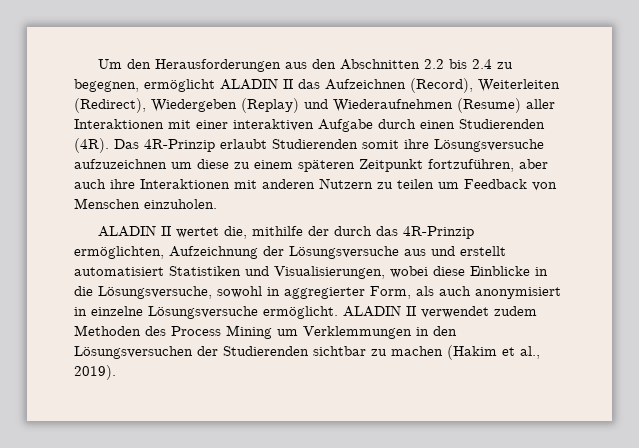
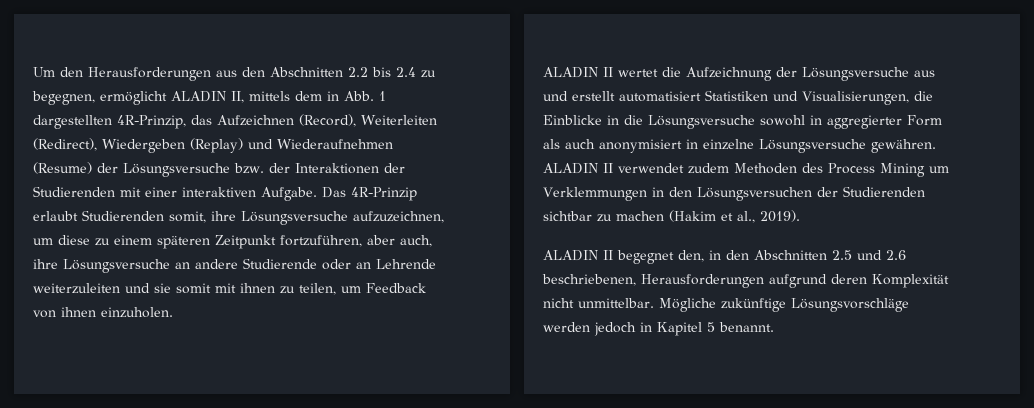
[283,79,293,89] II -> [231,91,386,103] [33,115,186,129] II, mittels dem in Abb. 1 dargestellten 4R-Prinzip,
[526,99,555,109] [74,119,545,132] [74,138,109,153] aller Interaktionen mit einer interaktiven Aufgabe durch einen Studierenden (4R). -> [97,163,405,177] [33,186,317,201] der Lösungsversuche bzw. der Interaktionen der Studierenden mit einer interaktiven Aufgabe.
[362,139,544,152] [74,159,167,169] somit ihre Lösungsversuche aufzuzeichnen -> [169,211,444,225] somit, ihre Lösungsversuche aufzuzeichnen,
[74,178,434,189] auch ihre Interaktionen mit anderen Nutzern zu teilen -> [400,235,432,247] [33,258,436,273] [33,283,336,295] auch, ihre Lösungsversuche an andere Studierende oder an Lehrende weiterzuleiten und sie somit mit ihnen zu teilen,
[74,198,140,209] Menschen -> [61,307,96,317] ihnen
[223,226,474,239] [74,246,164,259] die, mithilfe der durch das 4R-Prinzip ermöglichten, -> [662,67,681,77] die
[390,266,465,278] wobei diese -> [914,91,933,101] die
[98,286,212,299] Lösungsversuche, -> [648,115,755,129] Lösungsversuche
[370,286,411,299] Form, -> [907,115,942,126] Form
[263,306,338,319] ermöglicht. -> [871,139,936,153] gewähren.
(116, 372) none -> [543,250,906,264] [542,274,949,288] [543,298,909,312] [543,322,774,336] // ALADIN II begegnet den, in den Abschnitten 2.5 und 2.6 beschriebenen, Herausforderungen aufgrund deren Komplexität nicht unmittelbar. Mögliche zukünftige Lösungsvorschläge werden jedoch in Kapitel 5 benannt.

